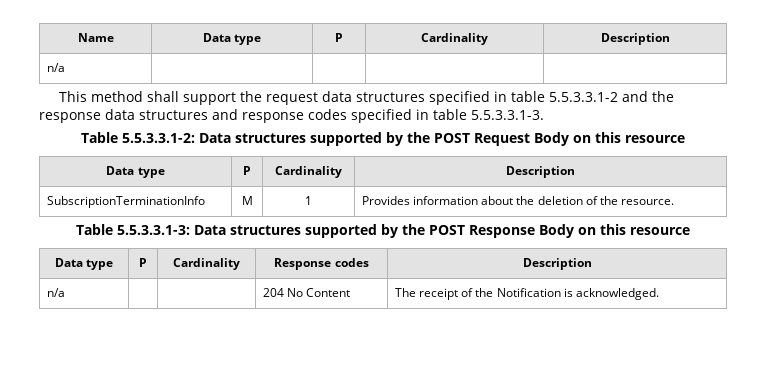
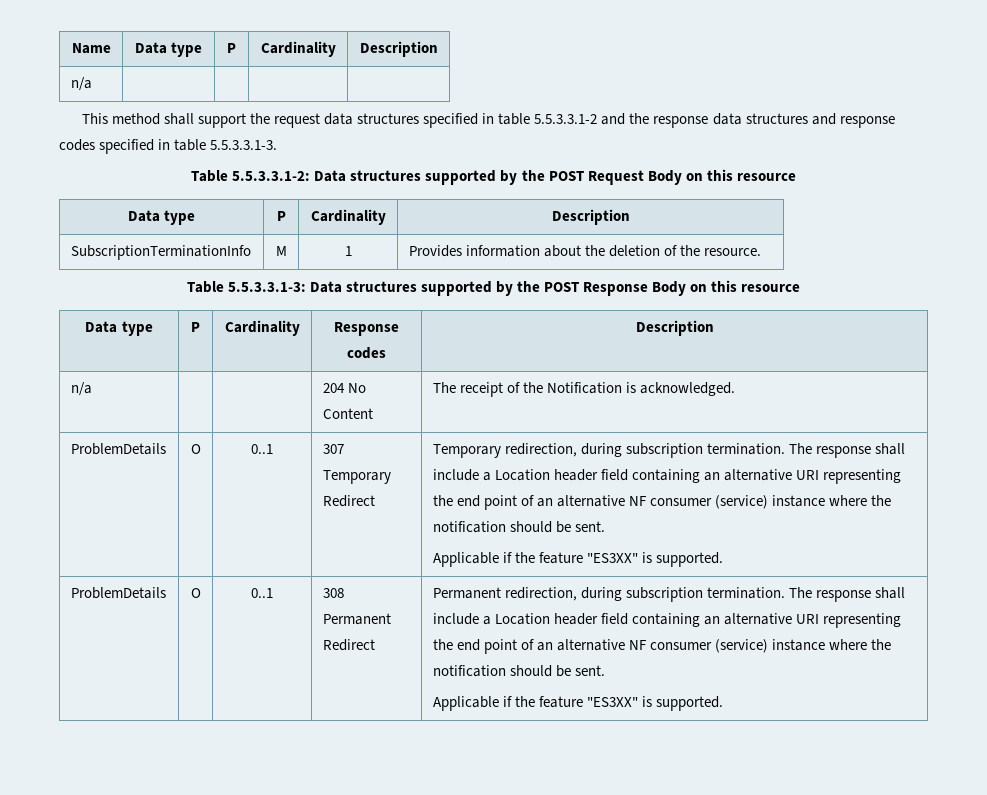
(660, 294) none -> [70,443,166,455] [190,444,201,454] [250,444,273,454] [322,444,344,454] [322,470,391,484] [322,495,375,507] [432,443,906,458] [432,469,902,484] [432,495,892,510] [432,521,605,533] [432,552,723,567] [70,587,166,599] [190,588,201,598] [250,588,273,598] [322,588,344,598] [322,613,391,625] [322,639,375,651] [432,587,906,602] [432,613,902,628] [432,639,892,654] [432,665,605,677] [432,696,723,711] // ProblemDetails | O | 0..1 | 307 Temporary Redirect | Temporary redirection, during subscription termination. The response shall include a Location header field containing an alternative URI representing the end point of an alternative NF consumer (service) instance where the notification should be sent. // Applicable if the feature "ES3XX" is supported. // ProblemDetails | O | 0..1 | 308 Permanent Redirect | Permanent redirection, during subscription termination. The response shall include a Location header field containing an alternative URI representing the end point of an alternative NF consumer (service) instance where the notification should be sent. // Applicable if the feature "ES3XX" is supported.

